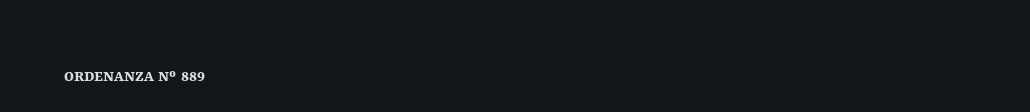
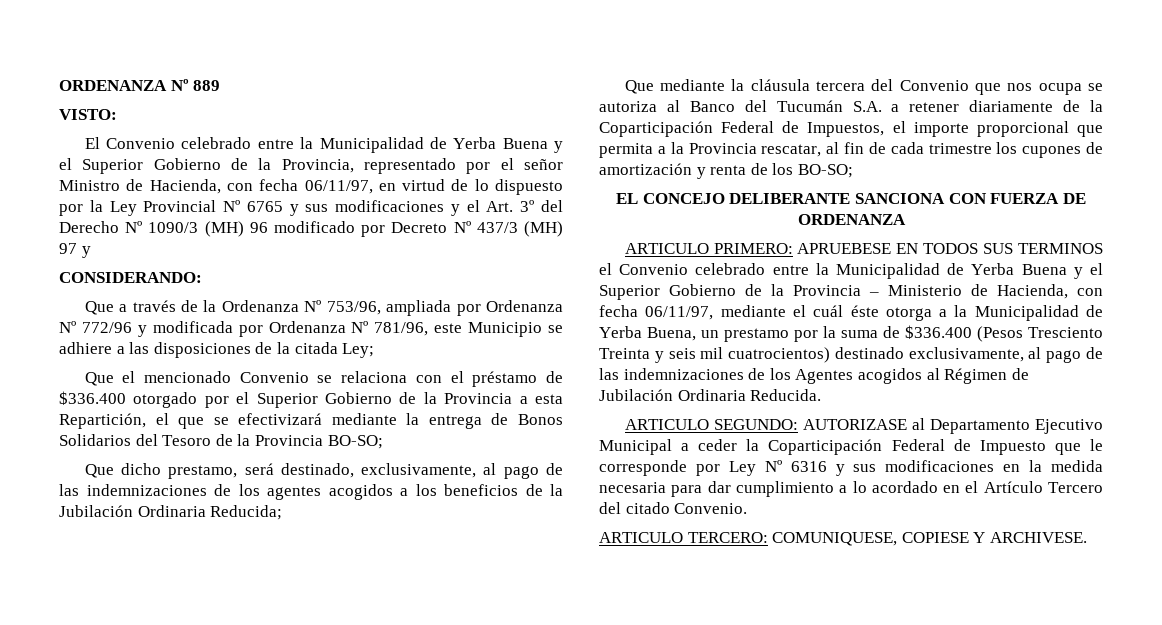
(205, 76) none -> [59,109,117,120] [84,137,563,153] [59,158,563,174] [59,179,563,195] [59,200,563,216] [59,221,563,237] [59,243,91,258] [59,272,202,283] [84,300,563,316] [59,321,563,337] [59,342,375,358] [84,371,563,387] [59,391,563,408] [59,413,563,429] [59,434,383,449] [84,463,563,479] [59,484,563,500] [59,505,283,520] [624,79,1103,95] [599,100,1103,112] [599,121,1103,137] [599,142,1103,158] [599,163,853,179] [616,193,1086,204] [797,214,906,225] [624,243,1103,254] [599,263,1103,279] [599,284,1103,300] [599,305,1103,321] [599,325,1103,342] [599,347,1103,363] [599,368,1029,384] [599,389,822,401] [624,418,1103,434] [599,439,1103,455] [599,460,1103,476] [599,481,1103,497] [599,502,748,514] [599,532,1087,546] // VISTO: // El Convenio celebrado entre la Municipalidad de Yerba Buena y el Superior Gobierno de la Provincia, representado por el señor Ministro de Hacienda, con fecha 06/11/97, en virtud de lo dispuesto por la Ley Provincial Nº 6765 y sus modificaciones y el Art. 3º del Derecho Nº 1090/3 (MH) 96 modificado por Decreto Nº 437/3 (MH) 97 y // CONSIDERANDO: // Que a través de la Ordenanza Nº 753/96, ampliada por Ordenanza Nº 772/96 y modificada por Ordenanza Nº 781/96, este Municipio se adhiere a las disposiciones de la citada Ley; // Que el mencionado Convenio se relaciona con el préstamo de $336.400 otorgado por el Superior Gobierno de la Provincia a esta Repartición, el que se efectivizará mediante la entrega de Bonos Solidarios del Tesoro de la Provincia BO-SO; // Que dicho prestamo, será destinado, exclusivamente, al pago de las indemnizaciones de los agentes acogidos a los beneficios de la Jubilación Ordinaria Reducida; // Que mediante la cláusula tercera del Convenio que nos ocupa se autoriza al Banco del Tucumán S.A. a retener diariamente de la Coparticipación Federal de Impuestos, el importe proporcional que permita a la Provincia rescatar, al fin de cada trimestre los cupones de amortización y renta de los BO-SO; // EL CONCEJO DELIBERANTE SANCIONA CON FUERZA DE ORDENANZA // ARTICULO PRIMERO: APRUEBESE EN TODOS SUS TERMINOS el Convenio celebrado entre la Municipalidad de Yerba Buena y el Superior Gobierno de la Provincia – Ministerio de Hacienda, con fecha 06/11/97, mediante el cuál éste otorga a la Municipalidad de Yerba Buena, un prestamo por la suma de $336.400 (Pesos Tresciento Treinta y seis mil cuatrocientos) destinado exclusivamente, al pago de las indemnizaciones de los Agentes acogidos al Régimen de Jubilación Ordinaria Reducida. // ARTICULO SEGUNDO: AUTORIZASE al Departamento Ejecutivo Municipal a ceder la Coparticipación Federal de Impuesto que le corresponde por Ley Nº 6316 y sus modificaciones en la medida necesaria para dar cumplimiento a lo acordado en el Artículo Tercero del citado Convenio. // ARTICULO TERCERO: COMUNIQUESE, COPIESE Y ARCHIVESE.

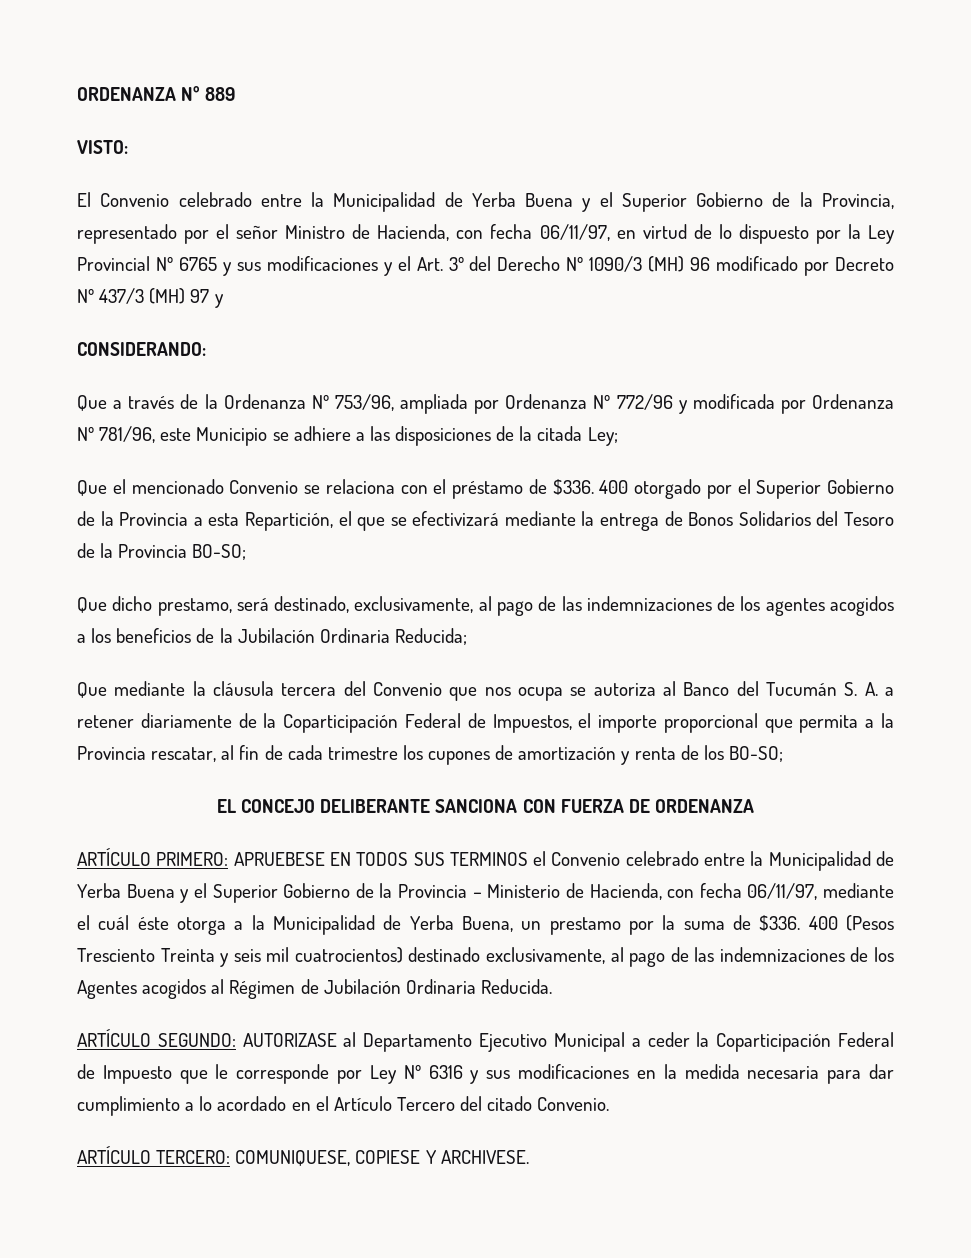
[59,391,126,405] $336.400 -> [552,479,629,495] $336. 400
[852,101,882,112] S.A. -> [844,682,878,696] S. A.
[624,243,709,254] ARTICULO -> [77,848,151,866] ARTÍCULO
[905,325,972,339] $336.400 -> [759,915,838,931] $336. 400
[624,419,709,430] ARTICULO -> [77,1029,151,1047] ARTÍCULO
[599,532,683,543] ARTICULO -> [77,1146,151,1164] ARTÍCULO

